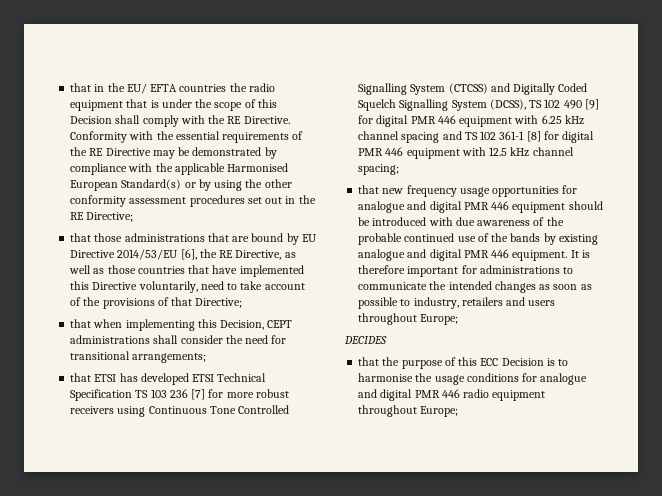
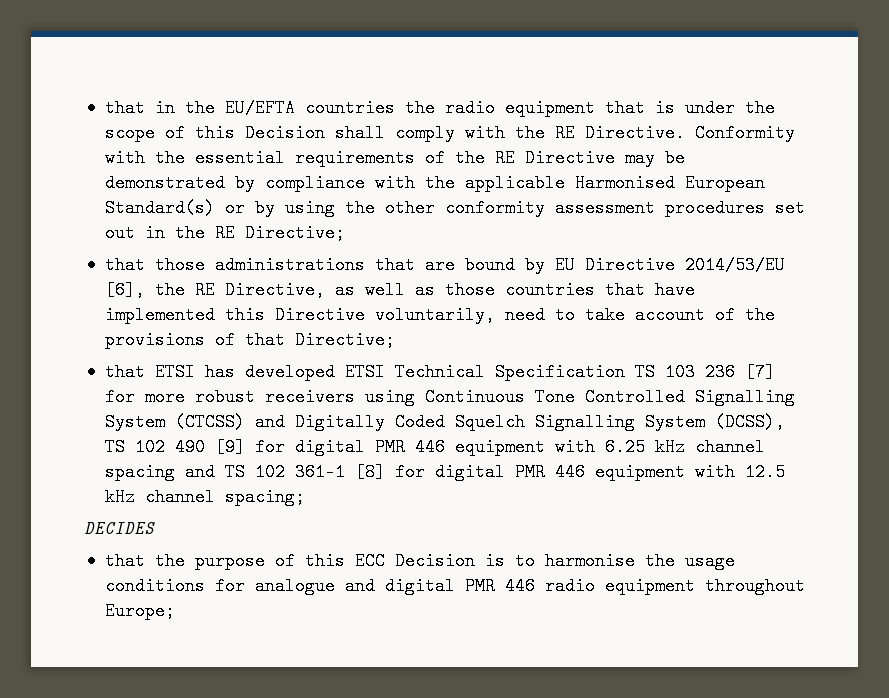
[126,83,178,94] EU/ EFTA -> [224,99,295,117] EU/EFTA
[70,319,293,331] [70,335,287,344] [70,351,207,363] // that when implementing this Decision, CEPT administrations shall consider the need for transitional arrangements; -> (395, 340) none
[358,185,578,197] [358,201,603,213] [358,217,564,226] [358,233,598,245] [358,249,590,261] [358,265,574,277] [358,281,592,293] [358,297,556,309] [358,313,459,325] // that new frequency usage opportunities for analogue and digital PMR 446 equipment should be introduced with due awareness of the probable continued use of the bands by existing analogue and digital PMR 446 equipment. It is therefore important for administrations to communicate the intended changes as soon as possible to industry, retailers and users throughout Europe; -> (305, 497) none

